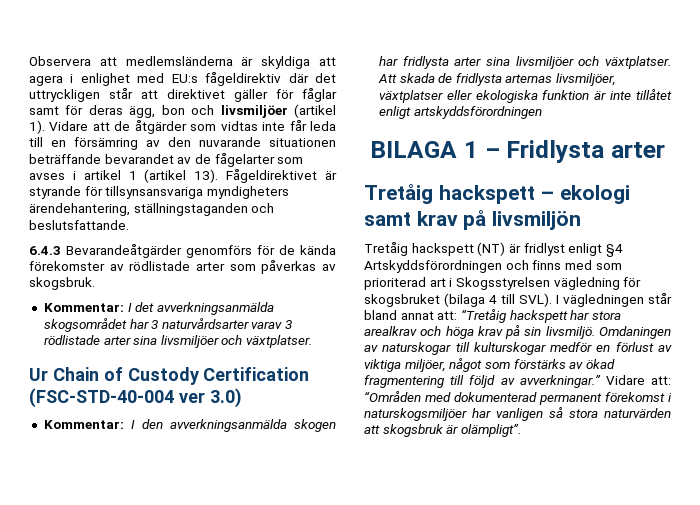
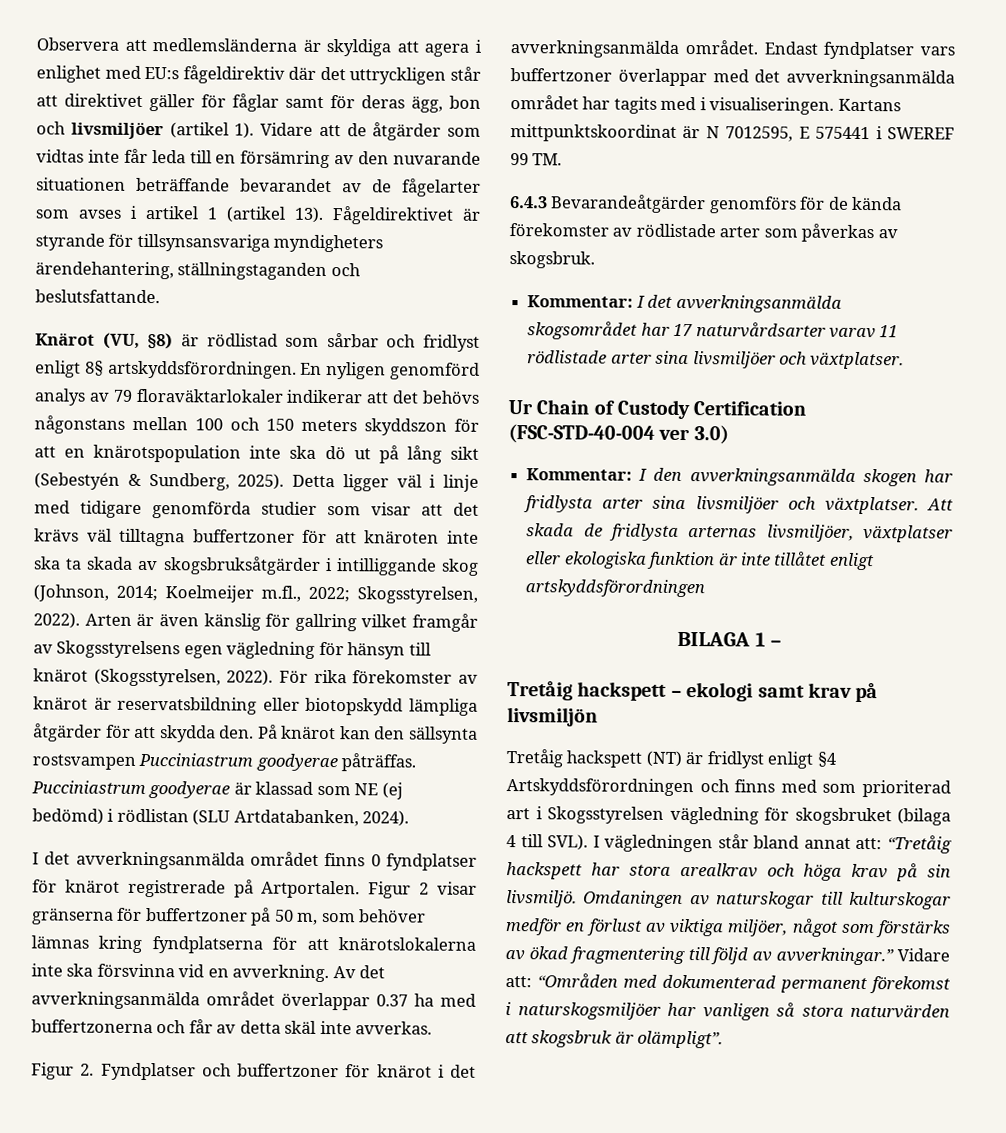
(129, 225) none -> [35,332,480,352] [35,360,481,380] [34,388,479,406] [34,415,479,436] [34,444,479,464] [34,472,479,492] [34,500,479,519] [34,528,479,547] [33,556,480,576] [33,584,478,604] [33,612,478,632] [33,640,431,660] [33,668,479,687] [33,696,479,716] [33,723,478,744] [32,752,417,772] [31,780,403,800] [32,808,410,827] [32,851,477,871] [32,879,477,899] [31,907,427,926] [31,935,476,954] [31,963,386,983] [31,991,476,1011] [31,1019,433,1035] [31,1062,476,1081] [510,40,955,60] [510,68,955,88] [510,95,901,115] [510,124,955,142] [510,153,563,166] // Knärot (VU, §8) är rödlistad som sårbar och fridlyst enligt 8§ artskyddsförordningen. En nyligen genomförd analys av 79 floraväktarlokaler indikerar att det behövs någonstans mellan 100 och 150 meters skyddszon för att en knärotspopulation inte ska dö ut på lång sikt (Sebestyén & Sundberg, 2025). Detta ligger väl i linje med tidigare genomförda studier som visar att det krävs väl tilltagna buffertzoner för att knäroten inte ska ta skada av skogsbruksåtgärder i intilliggande skog (Johnson, 2014; Koelmeijer m.fl., 2022; Skogsstyrelsen, 2022). Arten är även känslig för gallring vilket framgår av Skogsstyrelsens egen vägledning för hänsyn till knärot (Skogsstyrelsen, 2022). För rika förekomster av knärot är reservatsbildning eller biotopskydd lämpliga åtgärder för att skydda den. På knärot kan den sällsynta rostsvampen Pucciniastrum goodyerae påträffas. Pucciniastrum goodyerae är klassad som NE (ej bedömd) i rödlistan (SLU Artdatabanken, 2024). // I det avverkningsanmälda området finns 0 fyndplatser för knärot registrerade på Artportalen. Figur 2 visar gränserna för buffertzoner på 50 m, som behöver lämnas kring fyndplatserna för att knärotslokalerna inte ska försvinna vid en avverkning. Av det avverkningsanmälda området överlappar 0.37 ha med buffertzonerna och får av detta skäl inte avverkas. // Figur 2. Fyndplatser och buffertzoner för knärot i det avverkningsanmälda området. Endast fyndplatser vars buffertzoner överlappar med det avverkningsanmälda området har tagits med i visualiseringen. Kartans mittpunktskoordinat är N 7012595, E 575441 i SWEREF 99 TM.
[151,320,159,329] 3 -> [673,323,694,337] 17
[285,320,293,329] 3 -> [879,325,899,338] 11
[506,140,665,163] Fridlysta arter -> (783, 643) none

